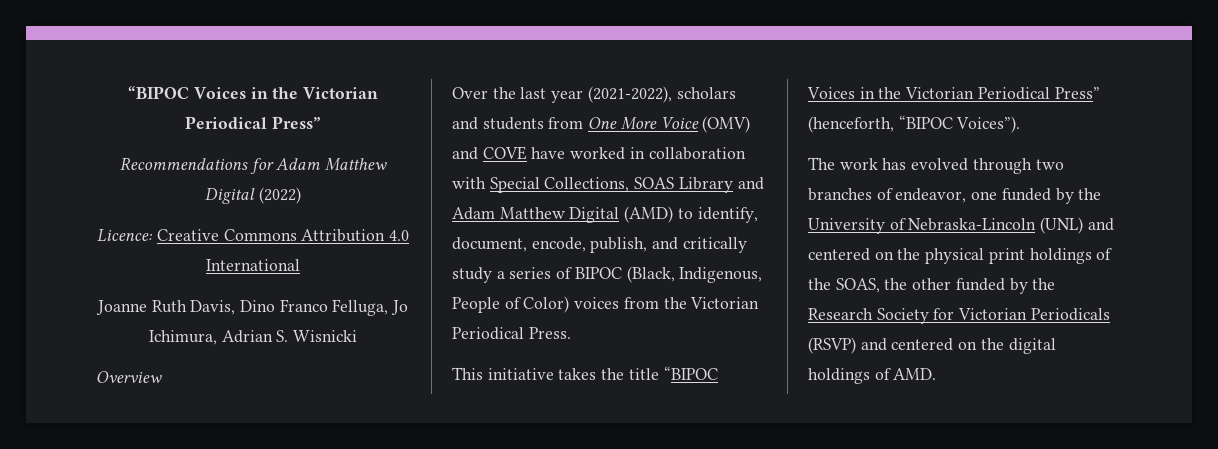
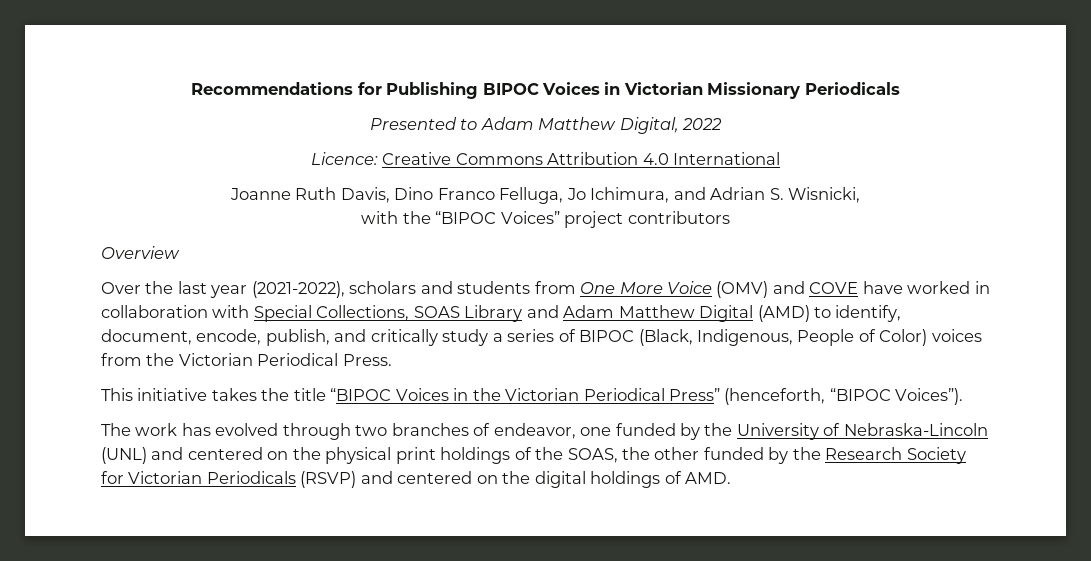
[128,86,378,99] [185,116,321,129] [119,157,388,174] [205,187,301,204] “BIPOC Voices in the Victorian Periodical Press” // Recommendations for Adam Matthew Digital (2022) -> [191,82,900,99] [369,117,723,134] Recommendations for Publishing BIPOC Voices in Victorian Missionary Periodicals // Presented to Adam Matthew Digital, 2022
(217, 337) none -> [673,187,706,200] and
[293,330,358,342] Wisnicki -> [788,187,861,203] [361,211,730,228] Wisnicki, // with the “BIPOC Voices” project contributors

